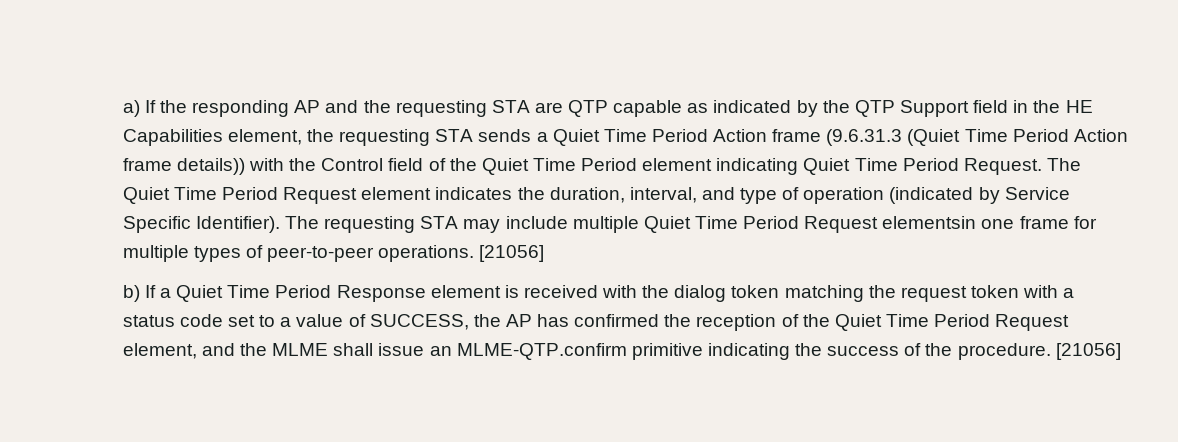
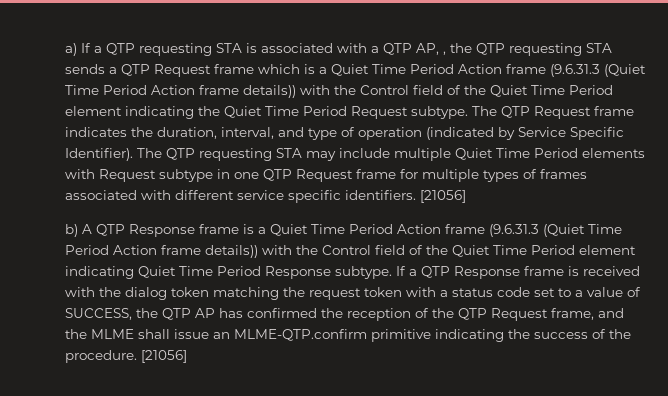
[160,100,1093,117] [122,129,532,146] the responding AP and the requesting STA are QTP capable as indicated by the QTP Support field in the HE Capabilities element, the requesting STA sends -> [94,43,613,56] [65,64,647,77] [65,85,614,98] [65,106,635,119] [65,127,625,140] [65,148,646,161] [65,169,588,182] [65,190,467,203] [65,224,255,237] a QTP requesting STA is associated with a QTP AP, , the QTP requesting STA sends a QTP Request frame which is a Quiet Time Period Action frame (9.6.31.3 (Quiet Time Period Action frame details)) with the Control field of the Quiet Time Period element indicating the Quiet Time Period Request subtype. The QTP Request frame indicates the duration, interval, and type of operation (indicated by Service Specific Identifier). The QTP requesting STA may include multiple Quiet Time Period elements with Request subtype in one QTP Request frame for multiple types of frames associated with different service specific identifiers. [21056] // b) A QTP Response frame is
[963,158,1082,175] [122,187,1070,204] [122,216,1097,233] [122,245,545,262] [122,285,501,302] Request. The Quiet Time Period Request element indicates the duration, interval, and type of operation (indicated by Service Specific Identifier). The requesting STA may include multiple Quiet Time Period Request elementsin one frame for multiple types of peer-to-peer operations. [21056] // b) If a Quiet Time Period Response element -> [265,266,565,279] Response subtype. If a QTP Response frame
(501, 320) none -> [162,308,192,320] QTP
[834,314,1070,331] [122,343,197,359] Quiet Time Period Request element, -> [458,308,595,321] QTP Request frame,

